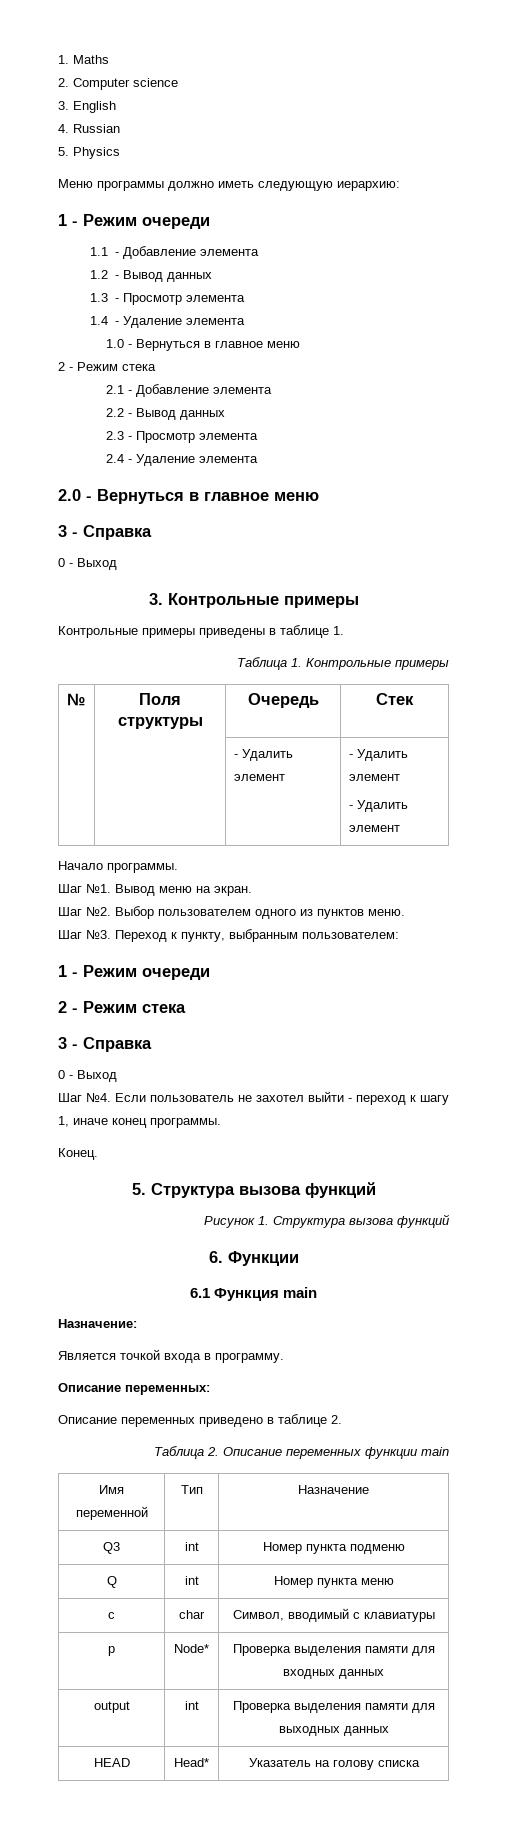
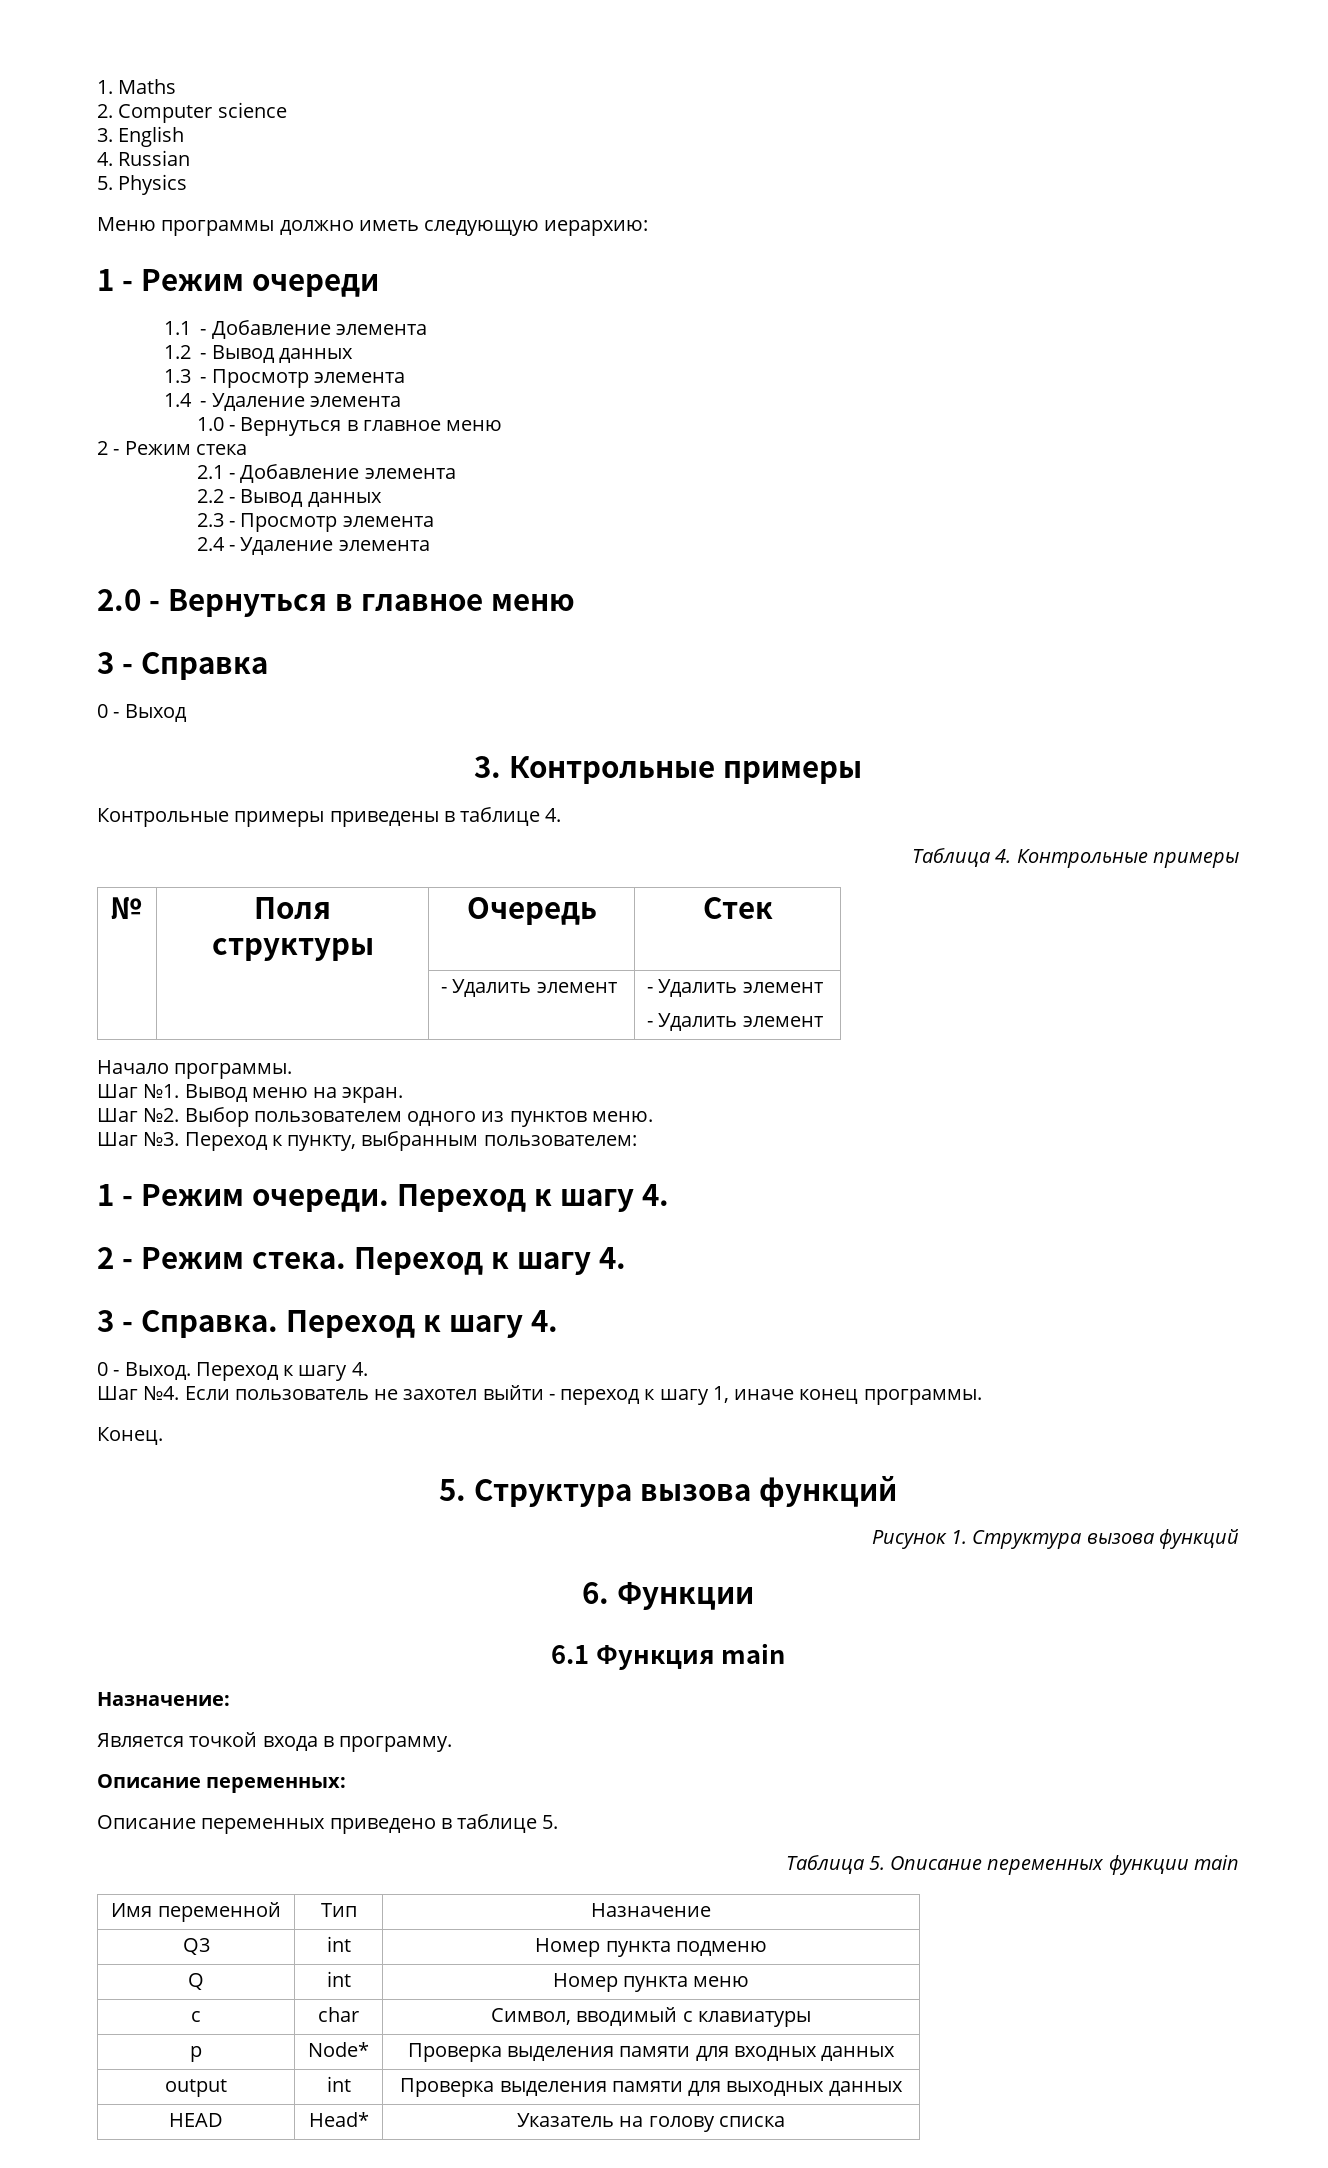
[333,626,344,635] [237,657,302,670] 1. // Таблица 1. -> [545,808,562,822] [912,848,1012,867] 4. // Таблица 4.
[142,968,210,980] [58,1001,186,1013] [58,1037,152,1052] [58,1070,117,1082] очереди // 2 - Режим стека // 3 - Справка // 0 - Выход -> [251,1184,669,1212] [97,1247,626,1275] [97,1310,558,1338] [97,1362,368,1381] очереди. Переход к шагу 4. // 2 - Режим стека. Переход к шагу 4. // 3 - Справка. Переход к шагу 4. // 0 - Выход. Переход к шагу 4.
[331,1415,342,1424] [154,1446,219,1459] 2. // Таблица 2. -> [542,1815,559,1829] [785,1855,885,1874] 5. // Таблица 5.

